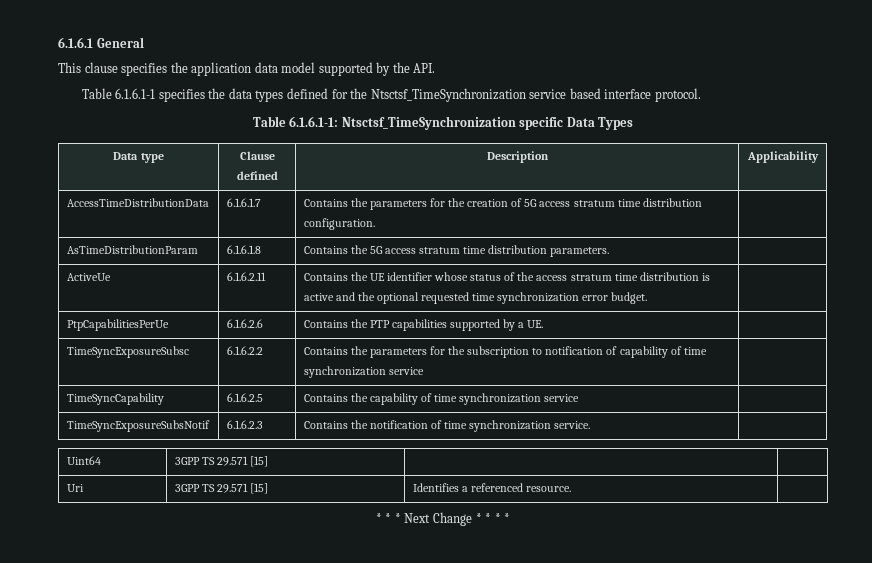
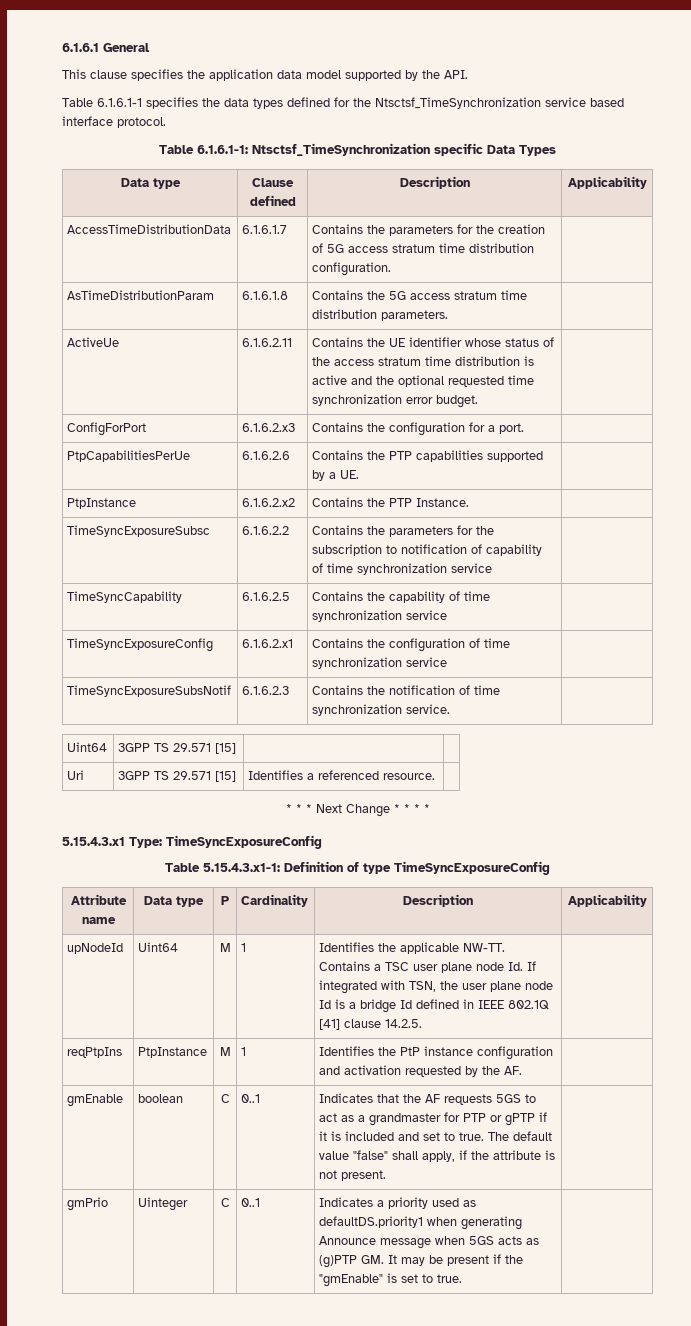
(648, 298) none -> [67,422,147,436] [242,423,296,432] [312,422,525,436] // ConfigForPort | 6.1.6.2.x3 | Contains the configuration for a port. |
(544, 324) none -> [67,498,137,509] [242,498,296,507] [312,497,470,507] // PtpInstance | 6.1.6.2.x2 | Contains the PTP Instance. |
(580, 398) none -> [67,638,214,652] [242,639,294,648] [312,638,511,652] [312,657,448,669] // TimeSyncExposureConfig | 6.1.6.2.x1 | Contains the configuration of time synchronization service |
(511, 518) none -> [62,835,322,849] [165,861,550,875] [70,894,127,905] [81,917,116,924] [144,896,204,907] [221,896,229,905] [241,894,309,907] [403,894,473,907] [567,894,647,907] [67,943,124,954] [138,942,179,952] [219,943,231,952] [241,943,247,952] [319,942,506,954] [319,961,537,973] [319,980,554,994] [319,999,550,1013] [319,1019,423,1030] [67,1047,123,1058] [138,1047,208,1058] [219,1047,231,1056] [241,1047,247,1056] [319,1046,554,1060] [319,1065,523,1077] [67,1094,124,1107] [138,1094,184,1103] [220,1094,230,1103] [241,1094,261,1103] [319,1093,537,1105] [319,1112,548,1126] [319,1131,553,1141] [319,1150,556,1162] [319,1170,387,1181] [67,1197,109,1211] [138,1197,189,1211] [220,1198,230,1207] [241,1198,261,1207] [319,1197,477,1209] [319,1216,523,1230] [319,1236,540,1249] [319,1254,524,1268] [319,1273,463,1287] // 5.15.4.3.x1 Type: TimeSyncExposureConfig // Table 5.15.4.3.x1-1: Definition of type TimeSyncExposureConfig // Attribute name | Data type | P | Cardinality | Description | Applicability // upNodeId | Uint64 | M | 1 | Identifies the applicable NW-TT. Contains a TSC user plane node Id. If integrated with TSN, the user plane node Id is a bridge Id defined in IEEE 802.1Q [41] clause 14.2.5. | // reqPtpIns | PtpInstance | M | 1 | Identifies the PtP instance configuration and activation requested by the AF. | // gmEnable | boolean | C | 0..1 | Indicates that the AF requests 5GS to act as a grandmaster for PTP or gPTP if it is included and set to true. The default value "false" shall apply, if the attribute is not present. | // gmPrio | Uinteger | C | 0..1 | Indicates a priority used as defaultDS.priority1 when generating Announce message when 5GS acts as (g)PTP GM. It may be present if the "gmEnable" is set to true. |

